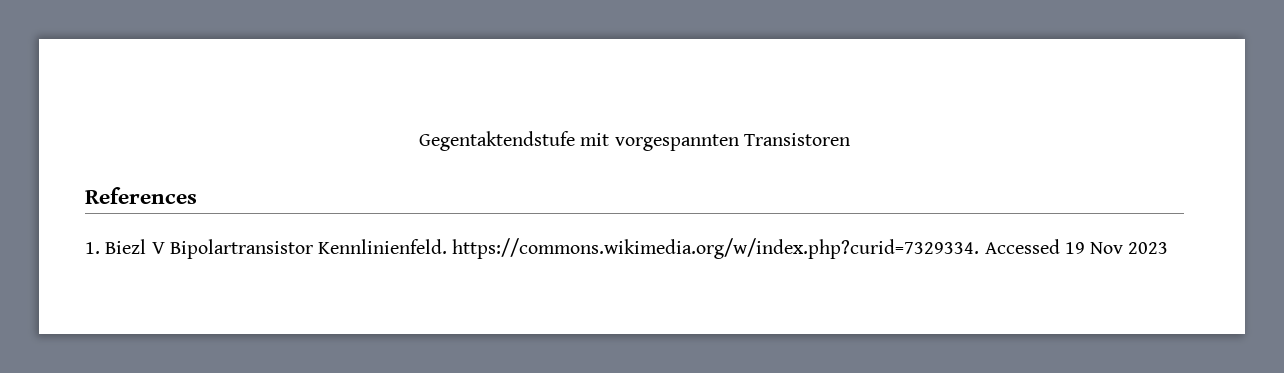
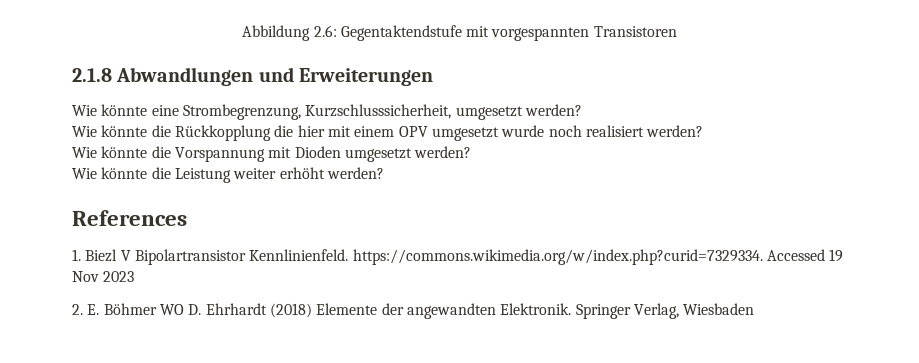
(419, 141) none -> [242,25,337,41] Abbildung 2.6:
(850, 139) none -> [72,67,434,86] [72,104,582,120] [72,125,704,141] [72,146,472,162] [72,167,384,183] // 2.1.8 Abwandlungen und Erweiterungen // Wie könnte eine Strombegrenzung, Kurzschlusssicherheit, umgesetzt werden? // Wie könnte die Rückkopplung die hier mit einem OPV umgesetzt wurde noch realisiert werden? // Wie könnte die Vorspannung mit Dioden umgesetzt werden? // Wie könnte die Leistung weiter erhöht werden?
(1169, 248) none -> [72,303,755,319] // 2. E. Böhmer WO D. Ehrhardt (2018) Elemente der angewandten Elektronik. Springer Verlag, Wiesbaden

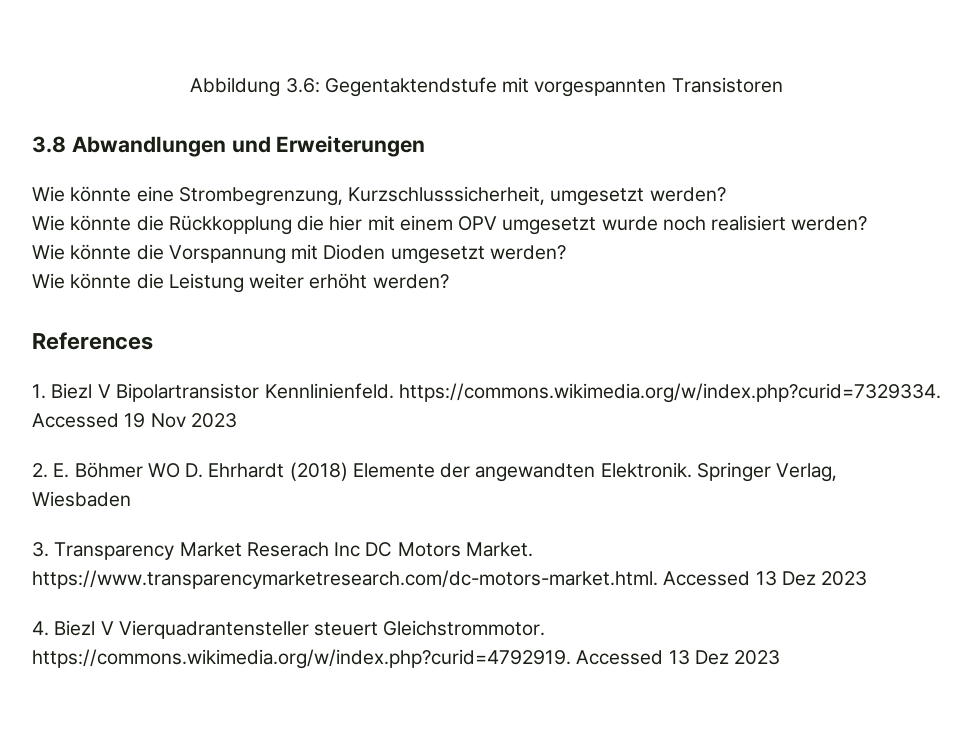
[313,25,337,37] 2.6: -> [285,78,320,93] 3.6:
[72,68,112,82] 2.1.8 -> [32,136,66,153] 3.8
(755, 309) none -> [32,542,533,560] [32,570,868,589] [32,620,546,639] [32,649,781,669] // 3. Transparency Market Reserach Inc DC Motors Market. https://www.transparencymarketresearch.com/dc-motors-market.html. Accessed 13 Dez 2023 // 4. Biezl V Vierquadrantensteller steuert Gleichstrommotor. https://commons.wikimedia.org/w/index.php?curid=4792919. Accessed 13 Dez 2023

